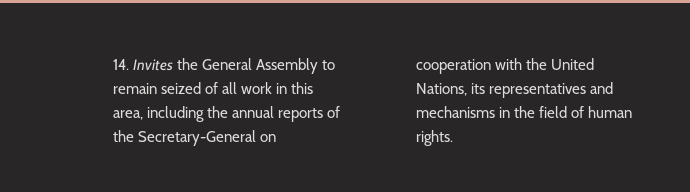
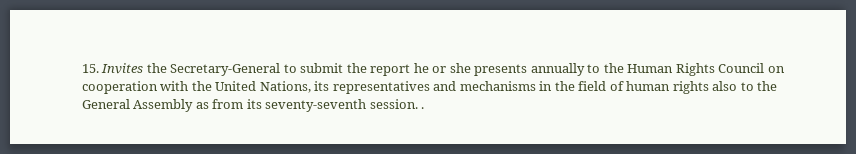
[112,59,129,70] 14. -> [81,64,99,73] 15.
[202,58,336,74] [112,82,314,94] [112,106,341,122] [112,130,257,146] General Assembly to remain seized of all work in this area, including the annual reports of the Secretary-General -> [170,63,765,76] Secretary-General to submit the report he or she presents annually to the Human Rights Council
[415,130,453,146] rights. -> [672,81,778,94] [81,99,425,112] rights also to the General Assembly as from its seventy-seventh session. .

